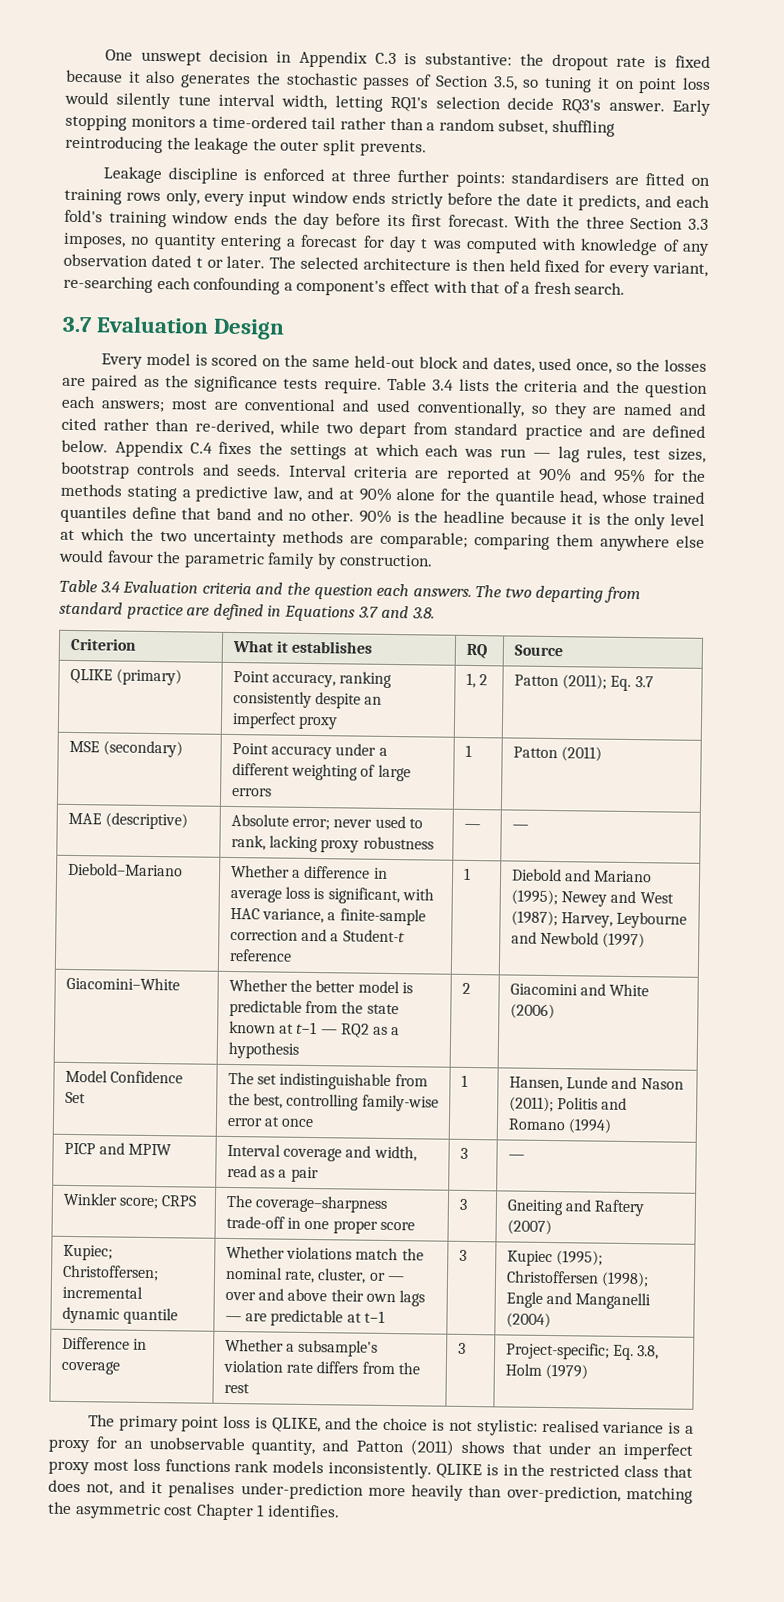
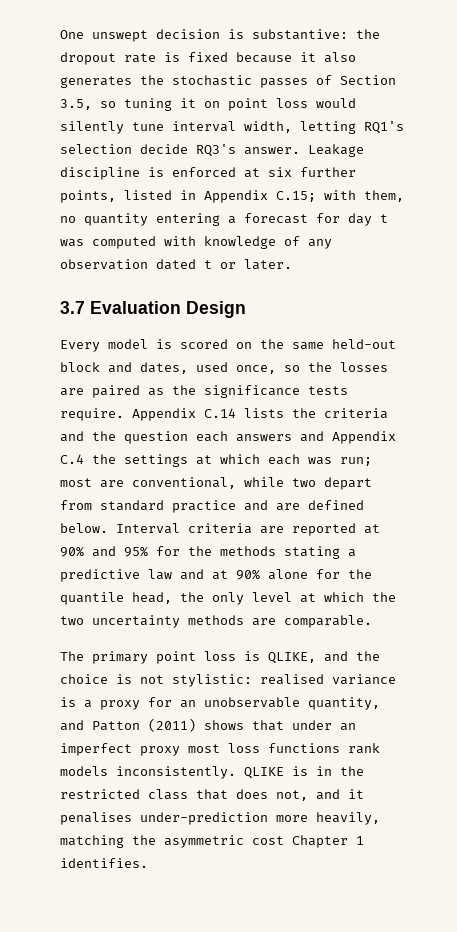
[276,50,397,68] in Appendix C.3 -> (220, 34) none
[672,99,712,116] [65,114,615,137] [65,135,427,157] Early stopping monitors a time-ordered tail rather than a random subset, shuffling reintroducing the leakage the outer split prevents. // -> (300, 151) none
[352,169,710,188] [64,188,710,212] [64,209,709,230] [63,232,126,249] three further points: standardisers are fitted on training rows only, every input window ends strictly before the date it predicts, and each fold's training window ends the day before its first forecast. With the three Section 3.3 imposes, -> [268,167,356,177] [60,190,404,203] six further points, listed in Appendix C.15; with them,
[269,256,708,278] [63,275,626,296] The selected architecture is then held fixed for every variant, re-searching each confounding a component's effect with that of a fresh search. -> (292, 264) none
[387,377,455,391] Table 3.4 -> [132,408,236,421] Appendix C.14
[100,398,708,419] [61,417,274,436] answers; most are conventional and used conventionally, so they are named and cited rather than re-derived, -> [236,431,396,444] [60,454,372,467] [60,477,236,489] answers and Appendix C.4 the settings at which each was run; most are conventional,
[114,440,706,463] [61,461,282,479] Appendix C.4 fixes the settings at which each was run — lag rules, test sizes, bootstrap controls and seeds. -> (108, 528) none
[273,486,303,502] law, -> [148,569,172,580] law
[601,490,705,504] [60,505,601,525] whose trained quantiles define that band and no other. 90% is the headline because it is -> (172, 598) none
[380,531,705,552] [58,549,433,570] [59,579,642,604] [59,601,435,622] [69,637,137,651] [231,639,373,654] [465,643,487,659] [513,644,563,657] [69,668,183,686] [232,670,393,688] [232,690,383,709] [231,711,339,730] [465,672,489,689] [513,674,654,691] [68,740,184,758] [231,742,388,760] [231,762,411,782] [231,787,272,797] [464,744,472,757] [512,746,603,762] [67,812,189,830] [230,813,423,831] [230,834,434,853] [463,823,481,830] [511,824,529,830] [67,862,183,877] [230,864,388,879] [229,886,434,905] [229,907,426,926] [229,928,405,943] [228,948,292,962] [463,867,471,880] [511,868,653,883] [510,889,674,907] [510,910,688,929] [510,931,646,949] [65,976,180,991] [228,978,413,994] [228,999,399,1017] [228,1020,401,1038] [227,1041,299,1059] [461,982,471,995] [509,983,650,997] [509,1003,555,1020] [64,1069,184,1084] [64,1091,86,1104] [227,1071,428,1091] [227,1092,439,1112] [226,1116,314,1128] [460,1074,468,1087] [508,1076,684,1092] [508,1096,628,1113] [507,1118,613,1134] [63,1142,173,1156] [226,1143,417,1162] [226,1164,319,1183] [459,1147,468,1159] [507,1154,525,1160] [62,1192,198,1210] [225,1194,389,1213] [225,1215,415,1234] [458,1198,468,1210] [506,1199,646,1217] [506,1219,552,1236] [62,1244,113,1261] [61,1264,159,1282] [61,1285,143,1299] [61,1306,179,1325] [225,1245,424,1261] [224,1266,405,1284] [224,1288,425,1307] [224,1309,385,1327] [458,1249,467,1261] [506,1250,604,1267] [505,1270,650,1288] [505,1291,652,1310] [505,1312,551,1329] [61,1336,148,1350] [60,1360,120,1375] [224,1338,379,1357] [222,1359,420,1375] [223,1382,250,1394] [457,1342,466,1354] [505,1342,660,1361] [504,1363,589,1380] comparable; comparing them anywhere else would favour the parametric family by construction. // Table 3.4 Evaluation criteria and the question each answers. The two departing from standard practice are defined in Equations 3.7 and 3.8. // Criterion | What it establishes | RQ | Source // QLIKE (primary) | Point accuracy, ranking consistently despite an imperfect proxy | 1, 2 | Patton (2011); Eq. 3.7 // MSE (secondary) | Point accuracy under a different weighting of large errors | 1 | Patton (2011) // MAE (descriptive) | Absolute error; never used to rank, lacking proxy robustness | — | — // Diebold–Mariano | Whether a difference in average loss is significant, with HAC variance, a finite-sample correction and a Student-t reference | 1 | Diebold and Mariano (1995); Newey and West (1987); Harvey, Leybourne and Newbold (1997) // Giacomini–White | Whether the better model is predictable from the state known at t−1 — RQ2 as a hypothesis | 2 | Giacomini and White (2006) // Model Confidence Set | The set indistinguishable from the best, controlling family-wise error at once | 1 | Hansen, Lunde and Nason (2011); Politis and Romano (1994) // PICP and MPIW | Interval coverage and width, read as a pair | 3 | — // Winkler score; CRPS | The coverage–sharpness trade-off in one proper score | 3 | Gneiting and Raftery (2007) // Kupiec; Christoffersen; incremental dynamic quantile | Whether violations match the nominal rate, cluster, or — over and above their own lags — are predictable at t−1 | 3 | Kupiec (1995); Christoffersen (1998); Engle and Manganelli (2004) // Difference in coverage | Whether a subsample's violation rate differs from the rest | 3 | Project-specific; Eq. 3.8, Holm (1979) -> [284,615,372,628] comparable.
[411,1484,621,1503] heavily than over-prediction, -> [316,812,380,825] heavily,

